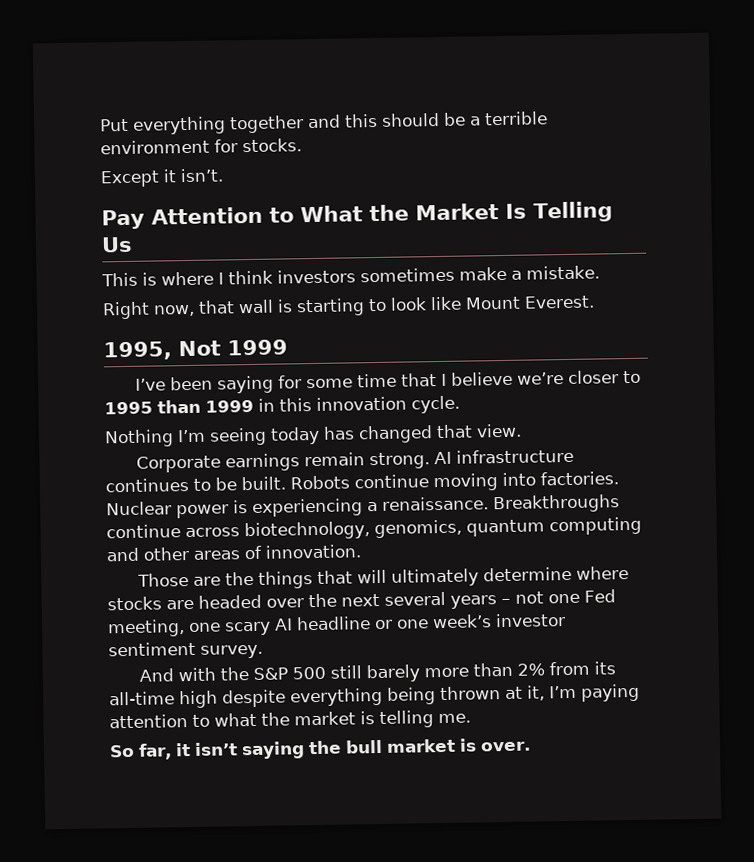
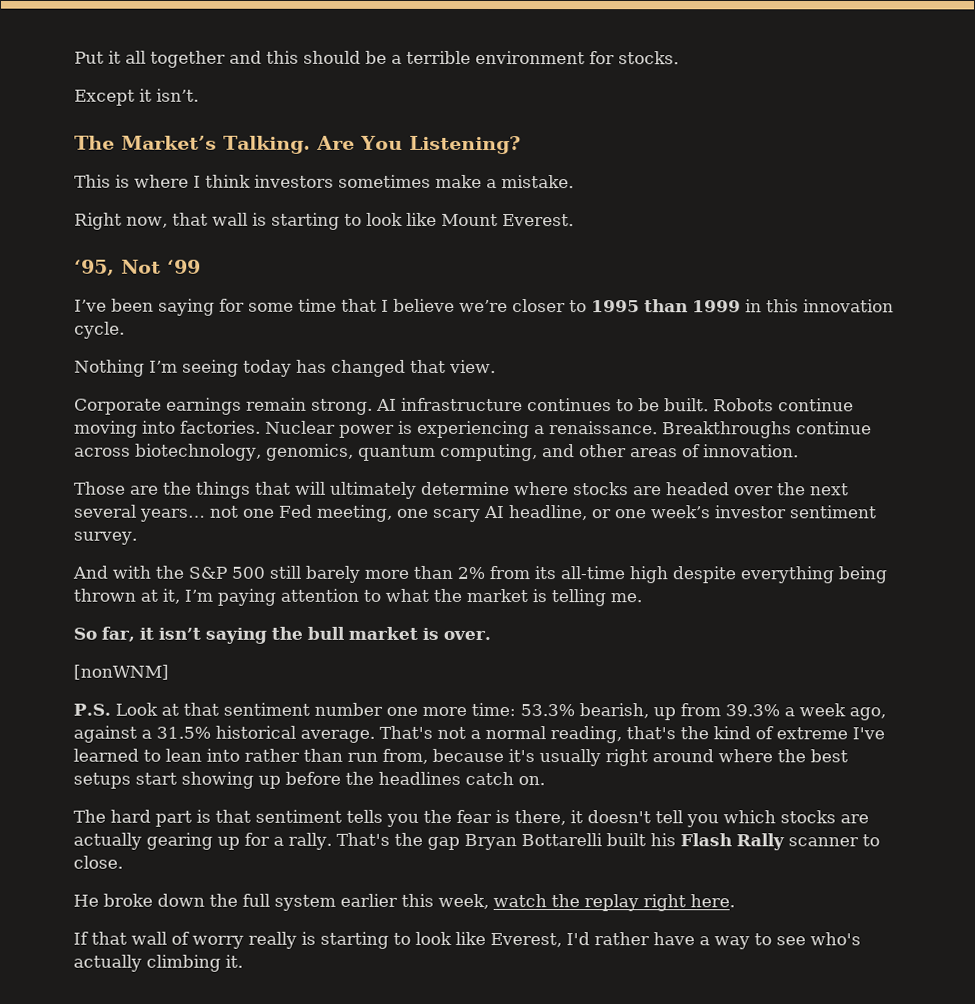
[132,116,226,135] everything -> [108,50,146,64] it all
[101,201,613,230] [101,236,133,253] Pay Attention to What the Market Is Telling Us -> [74,135,521,155] The Market’s Talking. Are You Listening?
[103,339,288,361] 1995, Not 1999 -> [74,259,201,276] ‘95, Not ‘99
[549,516,642,536] computing -> [439,443,538,462] computing,
[450,595,511,609] years – -> [139,508,205,522] years…
[296,616,371,631] headline -> [507,505,587,521] headline,
(531, 746) none -> [73,664,169,680] [73,702,886,721] [73,725,885,744] [73,748,848,767] [73,771,545,789] [73,809,869,828] [73,832,880,851] [73,855,123,869] [73,893,735,912] [73,931,861,950] [73,954,243,972] // [nonWNM] // P.S. Look at that sentiment number one more time: 53.3% bearish, up from 39.3% a week ago, against a 31.5% historical average. That's not a normal reading, that's the kind of extreme I've learned to lean into rather than run from, because it's usually right around where the best setups start showing up before the headlines catch on. // The hard part is that sentiment tells you the fear is there, it doesn't tell you which stocks are actually gearing up for a rally. That's the gap Bryan Bottarelli built his Flash Rally scanner to close. // He broke down the full system earlier this week, watch the replay right here. // If that wall of worry really is starting to look like Everest, I'd rather have a way to see who's actually climbing it.

